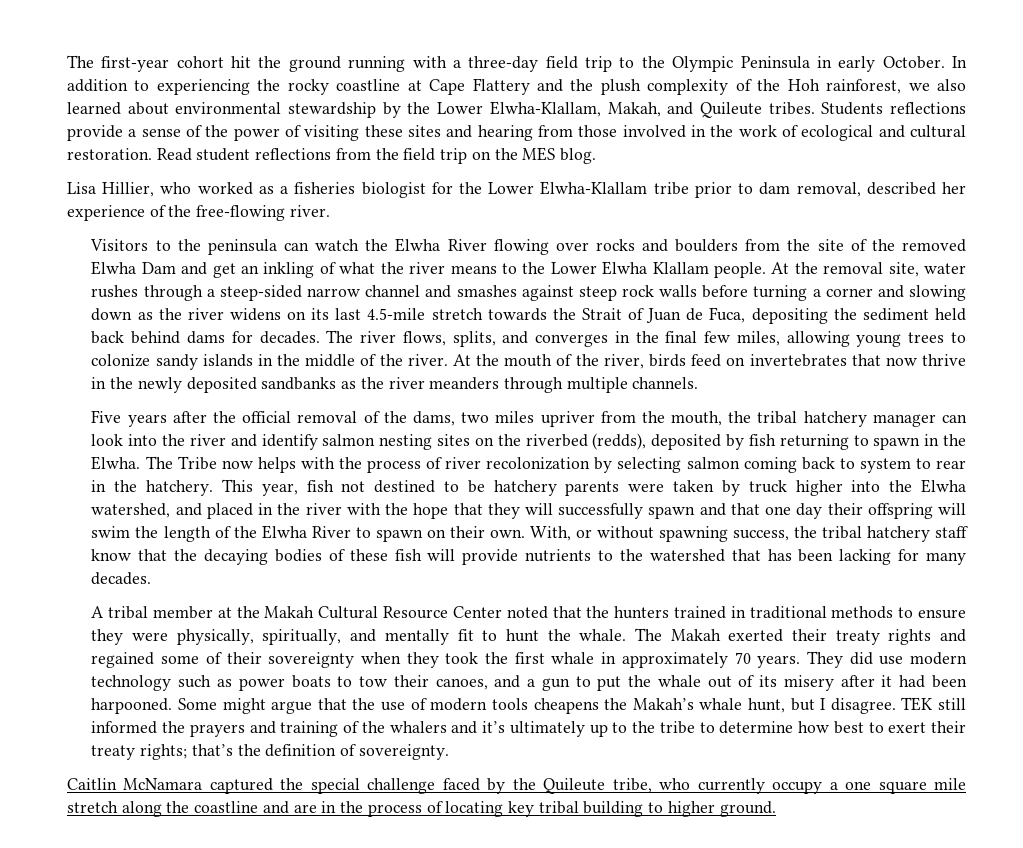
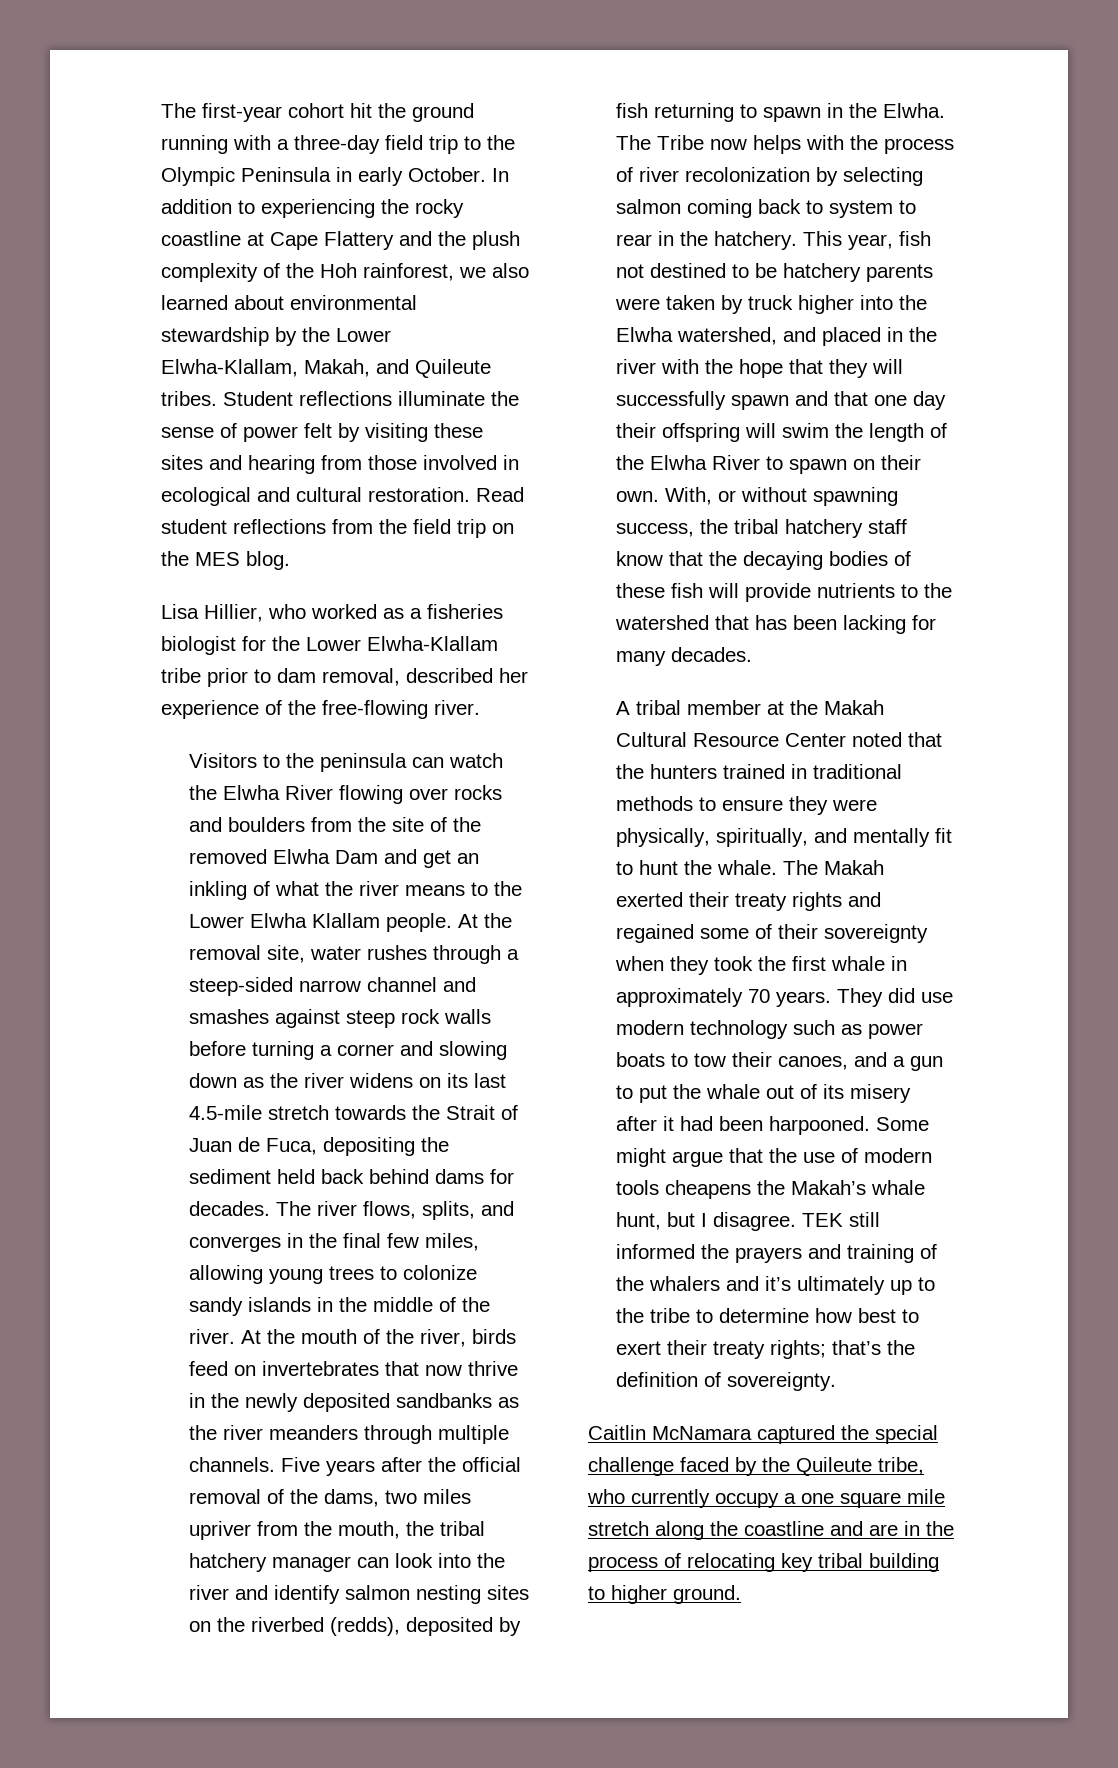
[821,102,967,115] [67,125,301,141] Students reflections provide a sense of the power of -> [223,391,519,406] [161,423,360,442] Student reflections illuminate the sense of power felt by
[710,125,799,137] the work of -> (519, 462) none
(699, 383) // -> (276, 1464) none
[445,801,504,817] locating -> [687,1553,775,1572] relocating

